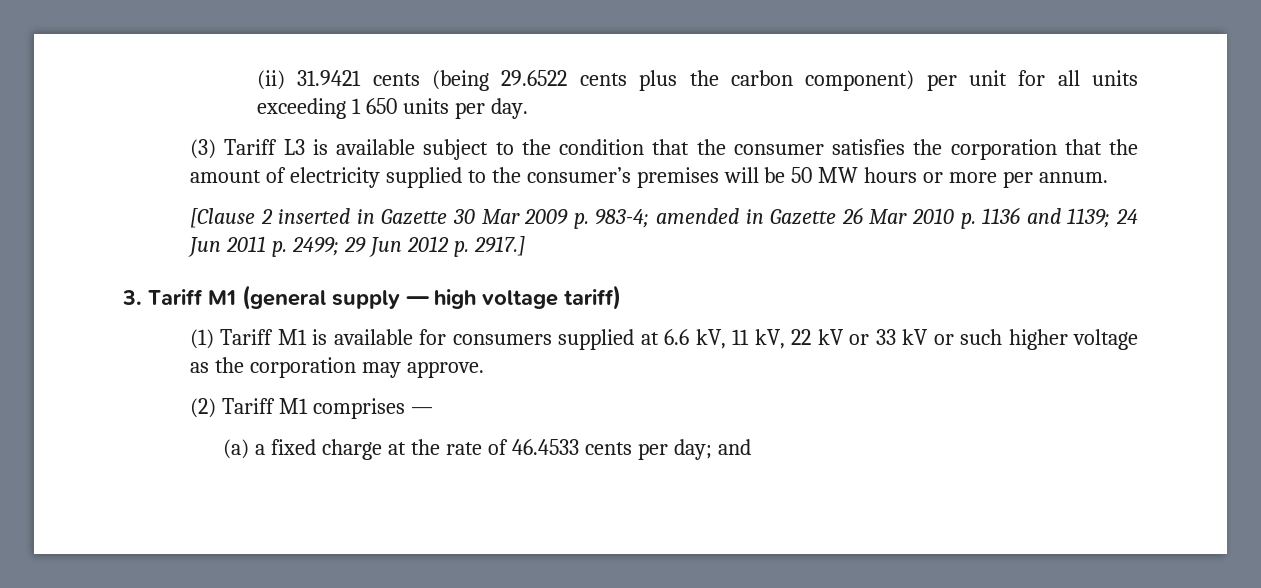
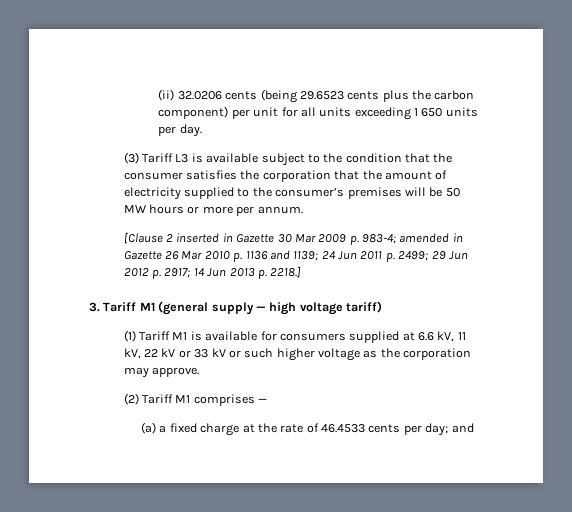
[297,70,362,86] 31.9421 -> [177,91,222,100] 32.0206
[501,70,568,86] 29.6522 -> [299,91,344,100] 29.6523
[473,236,525,256] 2917.] -> [164,266,302,279] 2917; 14 Jun 2013 p. 2218.]

